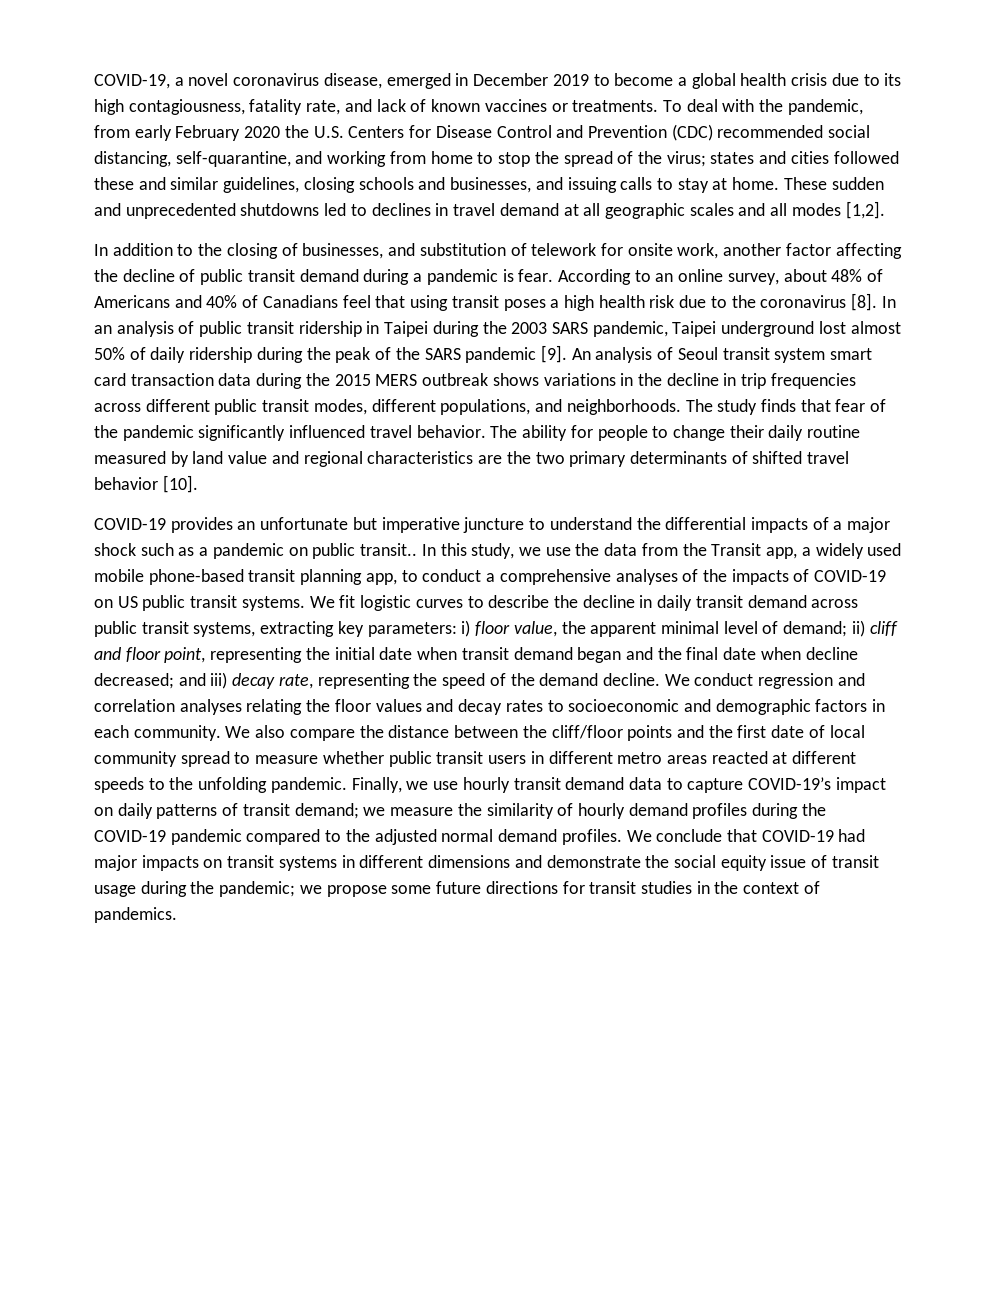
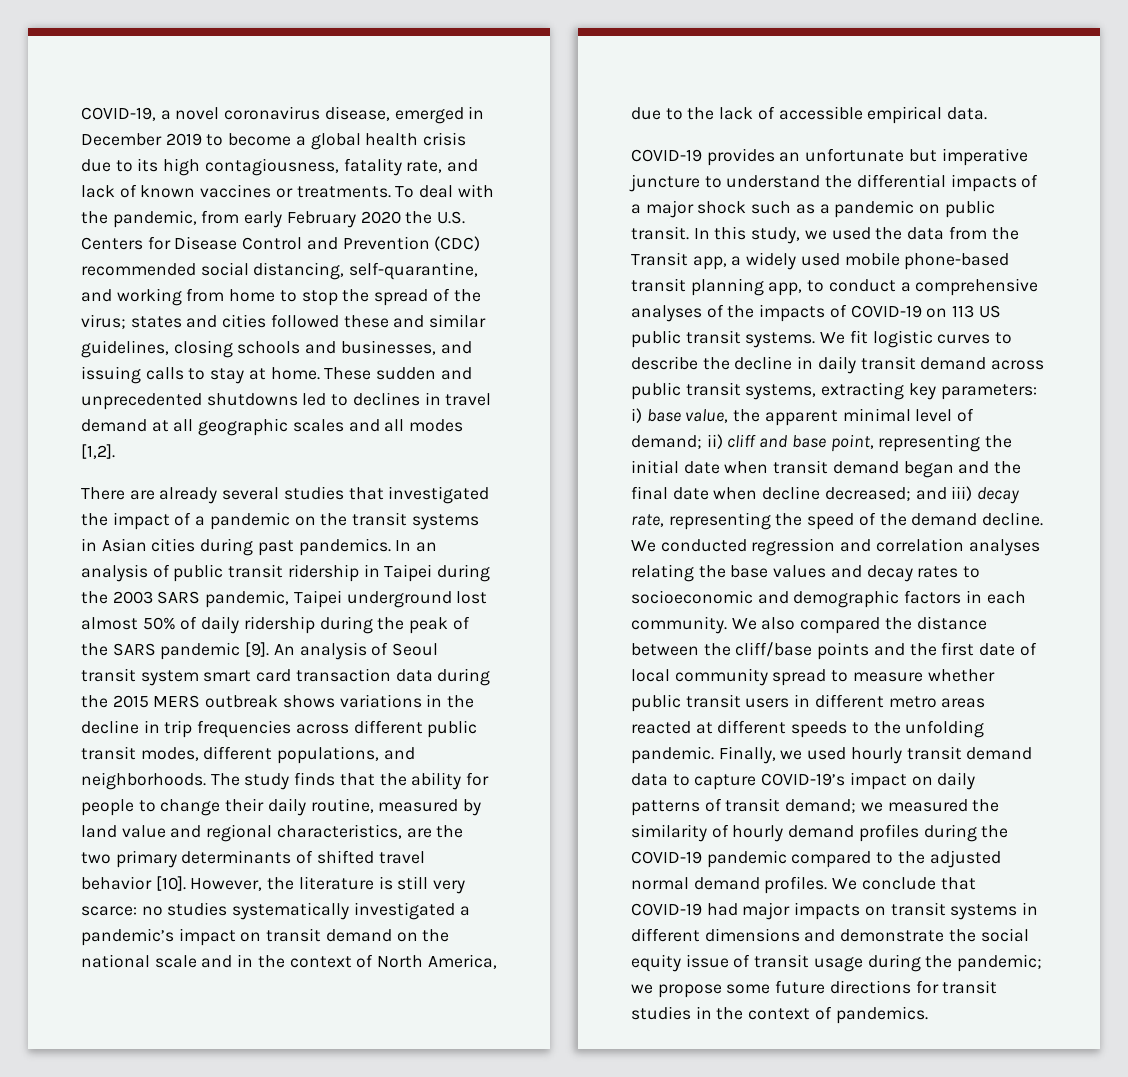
[94,243,902,259] [94,269,884,285] [94,293,878,311] In addition to the closing of businesses, and substitution of telework for onsite work, another factor affecting the decline of public transit demand during a pandemic is fear. According to an online survey, about 48% of Americans and 40% of Canadians feel that using transit poses a high health risk due to the coronavirus [8]. -> [81,486,490,504] [81,512,479,530] [81,538,391,556] There are already several studies that investigated the impact of a pandemic on the transit systems in Asian cities during past pandemics.
[835,399,887,412] [94,425,518,441] fear of the pandemic significantly influenced travel behavior. The -> [379,773,407,786] the
[807,425,861,438] routine -> [310,798,374,813] routine,
[367,451,474,464] characteristics -> [276,824,402,839] characteristics,
(198, 484) none -> [190,876,466,894] [81,902,470,920] [81,928,450,946] [81,954,497,969] [631,106,988,124] However, the literature is still very scarce: no studies systematically investigated a pandemic’s impact on transit demand on the national scale and in the context of North America, due to the lack of accessible empirical data.
[360,543,418,556] transit.. -> [631,226,689,240] transit.
[545,547,571,556] use -> [831,227,871,240] used
(113, 603) none -> [952,305,975,318] 113
[475,621,511,636] floor -> [646,409,681,422] base
[125,647,161,662] floor -> [791,435,826,448] base
[694,673,754,686] conduct -> [660,539,747,552] conducted
[334,699,371,712] floor -> [730,565,769,578] base
[289,729,355,741] compare -> [800,617,881,634] compared
[551,725,623,739] cliff/floor -> [735,642,813,657] cliff/base
[433,781,459,790] use -> [807,747,847,760] used
[390,807,454,816] measure -> [887,799,968,812] measured

